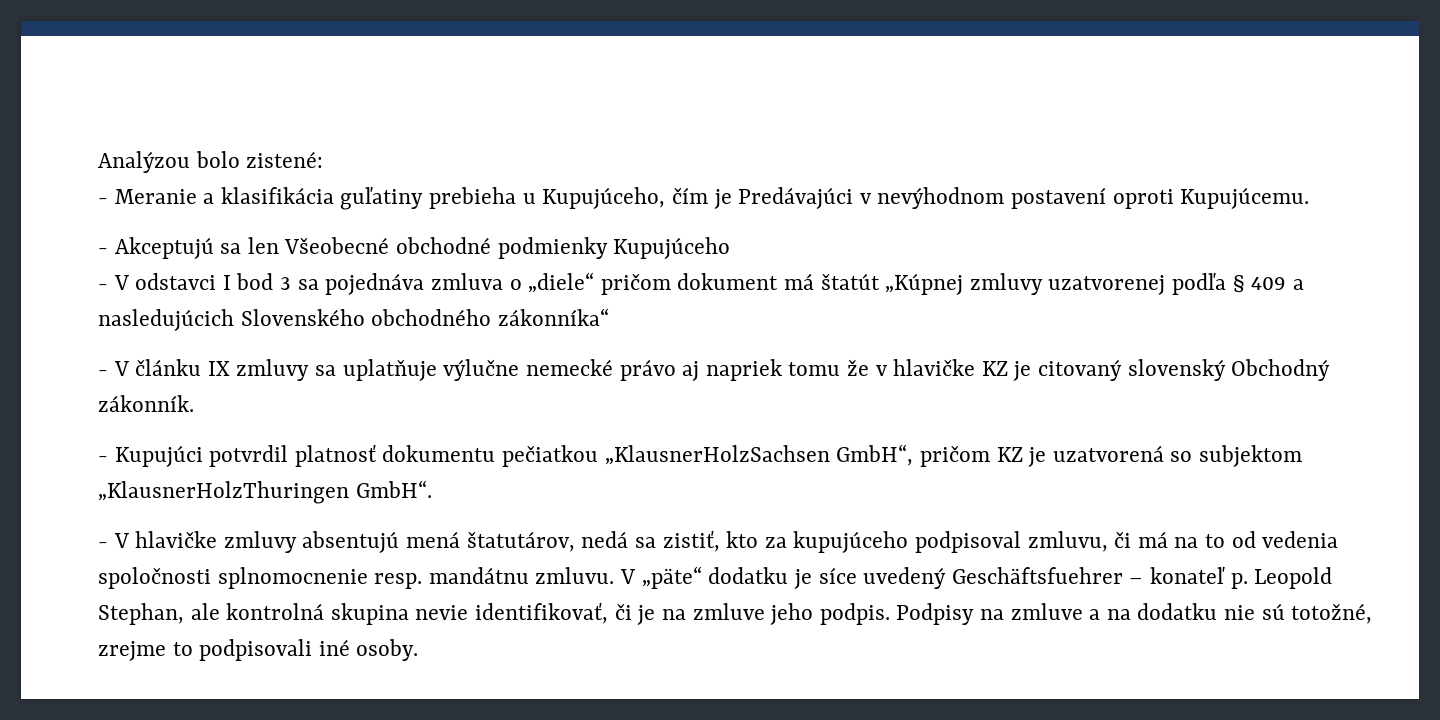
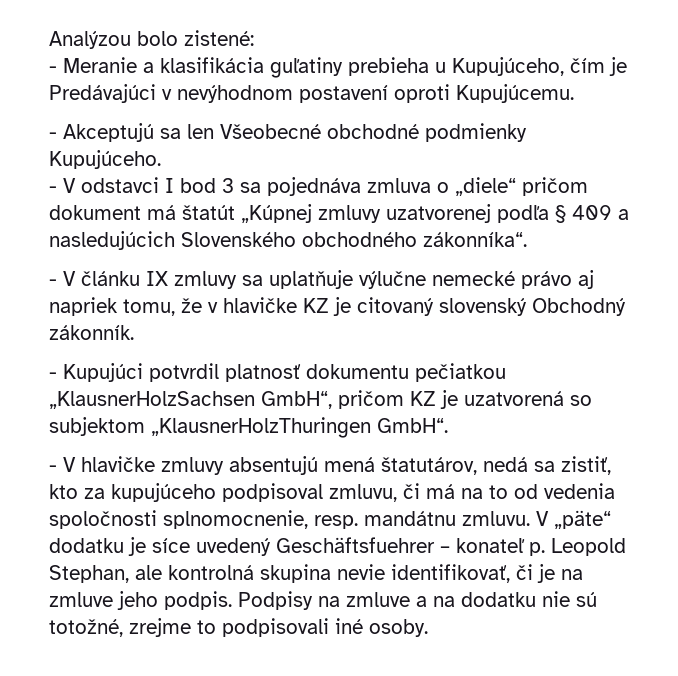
[613,237,731,259] Kupujúceho -> [49,150,161,169] Kupujúceho.
[497,308,609,326] zákonníka“ -> [423,232,527,247] zákonníka“.
[788,362,841,376] tomu -> [123,299,175,316] tomu,
[217,567,368,589] splnomocnenie -> [163,510,308,529] splnomocnenie,

